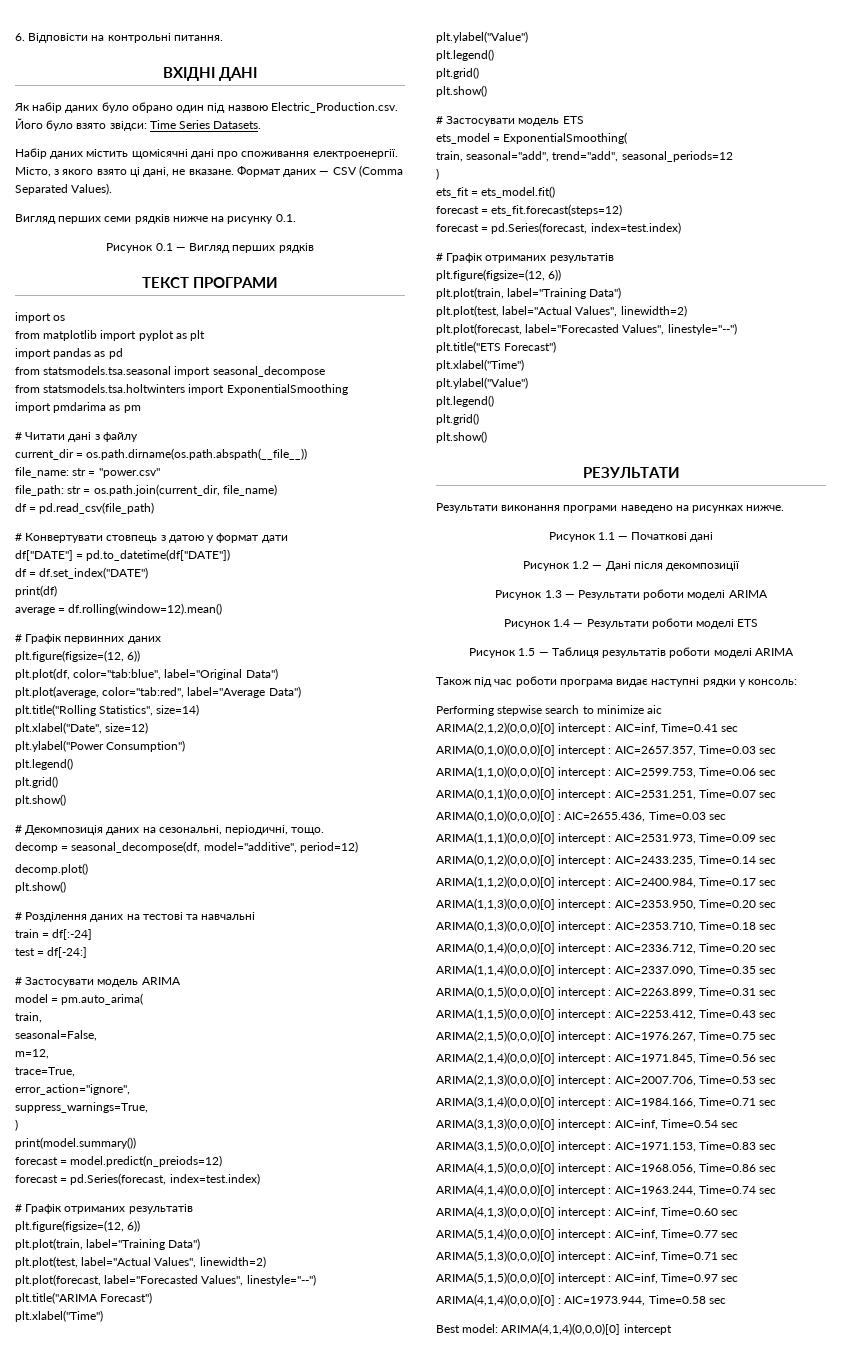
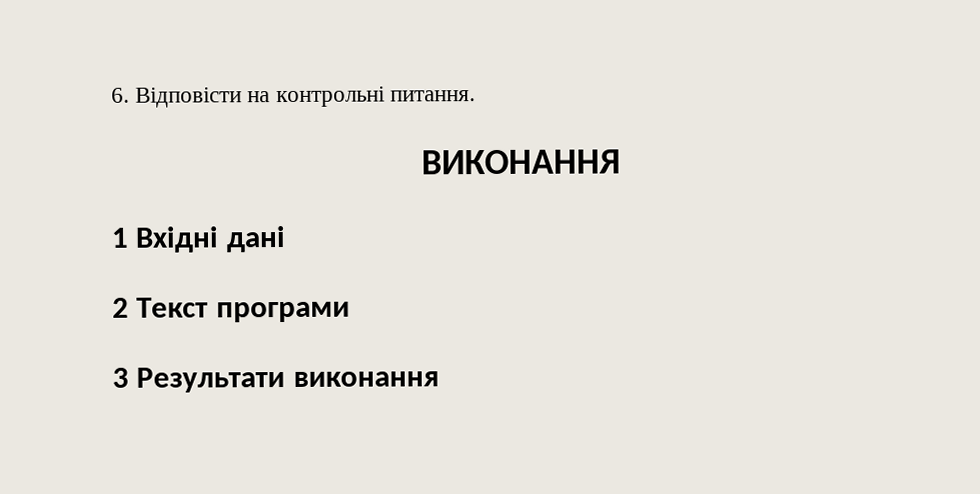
[162,67,258,81] [14,102,398,113] [15,118,262,131] [15,148,398,159] [15,165,403,177] [15,183,113,195] [15,214,296,224] [106,243,314,253] [141,277,279,288] [15,312,66,323] [15,330,206,341] [15,348,123,359] [15,366,325,377] [15,384,348,395] [15,402,141,413] [15,432,138,442] [15,448,308,460] [15,467,160,478] [15,484,277,496] [15,502,155,514] [15,533,288,543] [15,549,231,561] [15,567,149,579] [15,585,57,597] [15,603,223,615] [15,634,161,644] [15,650,141,662] [15,668,278,680] [15,686,301,698] [15,704,200,716] [15,722,149,734] [15,740,186,752] [15,758,73,770] [15,776,58,788] [15,794,66,806] [15,825,325,835] [15,841,358,853] [15,863,88,875] [15,881,66,893] [15,912,256,922] [15,929,93,940] [15,947,88,958] [15,977,181,987] [15,993,144,1005] [15,1012,42,1023] [15,1030,97,1041] [15,1049,49,1059] [15,1067,75,1077] [15,1084,130,1095] [15,1102,148,1113] [15,1119,18,1131] [15,1137,136,1149] [15,1155,223,1167] [15,1173,260,1185] [15,1204,193,1214] [15,1220,141,1232] [15,1238,201,1250] [15,1256,266,1268] [15,1274,316,1286] [15,1292,153,1304] [15,1310,103,1322] [436,31,528,43] [436,49,494,61] [436,67,479,79] [436,85,487,97] [436,116,584,126] [436,132,628,144] [436,151,733,162] [436,168,439,180] [436,186,556,198] [436,204,623,216] [436,222,681,234] [436,253,614,263] [436,269,562,281] [436,287,622,299] [436,305,687,317] [436,323,737,335] [436,341,557,353] [436,359,524,371] [436,377,528,389] [436,395,494,407] [436,413,479,425] [436,431,487,443] [582,467,680,478] [436,503,785,513] [548,532,714,542] [522,561,741,571] [495,589,768,600] [503,618,759,629] [469,647,794,658] [436,676,798,687] [436,705,663,716] [436,722,739,734] [436,744,777,756] [436,766,777,778] [436,788,777,800] [436,810,726,822] [436,832,777,844] [436,854,777,866] [436,876,777,888] [436,898,777,910] [436,920,777,932] [436,942,777,954] [436,964,777,976] [436,986,777,998] [436,1008,777,1020] [436,1030,777,1042] [436,1052,777,1064] [436,1074,777,1086] [436,1096,777,1108] [436,1118,739,1130] [436,1140,777,1152] [436,1162,777,1174] [436,1184,777,1196] [436,1206,739,1218] [436,1228,739,1240] [436,1250,739,1262] [436,1272,739,1284] [436,1294,726,1306] [436,1323,672,1335] ВХІДНІ ДАНІ // Як набір даних було обрано один під назвою Electric_Production.csv. Його було взято звідси: Time Series Datasets. // Набір даних містить щомісячні дані про споживання електроенергії. Місто, з якого взято ці дані, не вказане. Формат даних — CSV (Comma Separated Values). // Вигляд перших семи рядків нижче на рисунку 0.1. // Рисунок 0.1 — Вигляд перших рядків // ТЕКСТ ПРОГРАМИ // import os // from matplotlib import pyplot as plt // import pandas as pd // from statsmodels.tsa.seasonal import seasonal_decompose // from statsmodels.tsa.holtwinters import ExponentialSmoothing // import pmdarima as pm // # Читати дані з файлу // current_dir = os.path.dirname(os.path.abspath(__file__)) // file_name: str = "power.csv" // file_path: str = os.path.join(current_dir, file_name) // df = pd.read_csv(file_path) // # Конвертувати стовпець з датою у формат дати // df["DATE"] = pd.to_datetime(df["DATE"]) // df = df.set_index("DATE") // print(df) // average = df.rolling(window=12).mean() // # Графік первинних даних // plt.figure(figsize=(12, 6)) // plt.plot(df, color="tab:blue", label="Original Data") // plt.plot(average, color="tab:red", label="Average Data") // plt.title("Rolling Statistics", size=14) // plt.xlabel("Date", size=12) // plt.ylabel("Power Consumption") // plt.legend() // plt.grid() // plt.show() // # Декомпозиція даних на сезональні, періодичні, тощо. // decomp = seasonal_decompose(df, model="additive", period=12) // decomp.plot() // plt.show() // # Розділення даних на тестові та навчальні // train = df[:-24] // test = df[-24:] // # Застосувати модель ARIMA // model = pm.auto_arima( // train, // seasonal=False, // m=12, // trace=True, // error_action="ignore", // suppress_warnings=True, // ) // print(model.summary()) // forecast = model.predict(n_preiods=12) // forecast = pd.Series(forecast, index=test.index) // # Графік отриманих результатів // plt.figure(figsize=(12, 6)) // plt.plot(train, label="Training Data") // plt.plot(test, label="Actual Values", linewidth=2) // plt.plot(forecast, label="Forecasted Values", linestyle="--") // plt.title("ARIMA Forecast") // plt.xlabel("Time") // plt.ylabel("Value") // plt.legend() // plt.grid() // plt.show() // # Застосувати модель ETS // ets_model = ExponentialSmoothing( // train, seasonal="add", trend="add", seasonal_periods=12 // ) // ets_fit = ets_model.fit() // forecast = ets_fit.forecast(steps=12) // forecast = pd.Series(forecast, index=test.index) // # Графік отриманих результатів // plt.figure(figsize=(12, 6)) // plt.plot(train, label="Training Data") // plt.plot(test, label="Actual Values", linewidth=2) // plt.plot(forecast, label="Forecasted Values", linestyle="--") // plt.title("ETS Forecast") // plt.xlabel("Time") // plt.ylabel("Value") // plt.legend() // plt.grid() // plt.show() // РЕЗУЛЬТАТИ // Результати виконання програми наведено на рисунках нижче. // Рисунок 1.1 — Початкові дані // Рисунок 1.2 — Дані після декомпозиції // Рисунок 1.3 — Результати роботи моделі ARIMA // Рисунок 1.4 — Результати роботи моделі ETS // Рисунок 1.5 — Таблиця результатів роботи моделі ARIMA // Також під час роботи програма видає наступні рядки у консоль: // Performing stepwise search to minimize aic // ARIMA(2,1,2)(0,0,0)[0] intercept : AIC=inf, Time=0.41 sec // ARIMA(0,1,0)(0,0,0)[0] intercept : AIC=2657.357, Time=0.03 sec // ARIMA(1,1,0)(0,0,0)[0] intercept : AIC=2599.753, Time=0.06 sec // ARIMA(0,1,1)(0,0,0)[0] intercept : AIC=2531.251, Time=0.07 sec // ARIMA(0,1,0)(0,0,0)[0] : AIC=2655.436, Time=0.03 sec // ARIMA(1,1,1)(0,0,0)[0] intercept : AIC=2531.973, Time=0.09 sec // ARIMA(0,1,2)(0,0,0)[0] intercept : AIC=2433.235, Time=0.14 sec // ARIMA(1,1,2)(0,0,0)[0] intercept : AIC=2400.984, Time=0.17 sec // ARIMA(1,1,3)(0,0,0)[0] intercept : AIC=2353.950, Time=0.20 sec // ARIMA(0,1,3)(0,0,0)[0] intercept : AIC=2353.710, Time=0.18 sec // ARIMA(0,1,4)(0,0,0)[0] intercept : AIC=2336.712, Time=0.20 sec // ARIMA(1,1,4)(0,0,0)[0] intercept : AIC=2337.090, Time=0.35 sec // ARIMA(0,1,5)(0,0,0)[0] intercept : AIC=2263.899, Time=0.31 sec // ARIMA(1,1,5)(0,0,0)[0] intercept : AIC=2253.412, Time=0.43 sec // ARIMA(2,1,5)(0,0,0)[0] intercept : AIC=1976.267, Time=0.75 sec // ARIMA(2,1,4)(0,0,0)[0] intercept : AIC=1971.845, Time=0.56 sec // ARIMA(2,1,3)(0,0,0)[0] intercept : AIC=2007.706, Time=0.53 sec // ARIMA(3,1,4)(0,0,0)[0] intercept : AIC=1984.166, Time=0.71 sec // ARIMA(3,1,3)(0,0,0)[0] intercept : AIC=inf, Time=0.54 sec // ARIMA(3,1,5)(0,0,0)[0] intercept : AIC=1971.153, Time=0.83 sec // ARIMA(4,1,5)(0,0,0)[0] intercept : AIC=1968.056, Time=0.86 sec // ARIMA(4,1,4)(0,0,0)[0] intercept : AIC=1963.244, Time=0.74 sec // ARIMA(4,1,3)(0,0,0)[0] intercept : AIC=inf, Time=0.60 sec // ARIMA(5,1,4)(0,0,0)[0] intercept : AIC=inf, Time=0.77 sec // ARIMA(5,1,3)(0,0,0)[0] intercept : AIC=inf, Time=0.71 sec // ARIMA(5,1,5)(0,0,0)[0] intercept : AIC=inf, Time=0.97 sec // ARIMA(4,1,4)(0,0,0)[0] : AIC=1973.944, Time=0.58 sec // Best model: ARIMA(4,1,4)(0,0,0)[0] intercept -> [421,149,621,175] [111,226,286,253] [112,297,350,323] [112,367,439,393] ВИКОНАННЯ // 1 Вхідні дані // 2 Текст програми // 3 Результати виконання

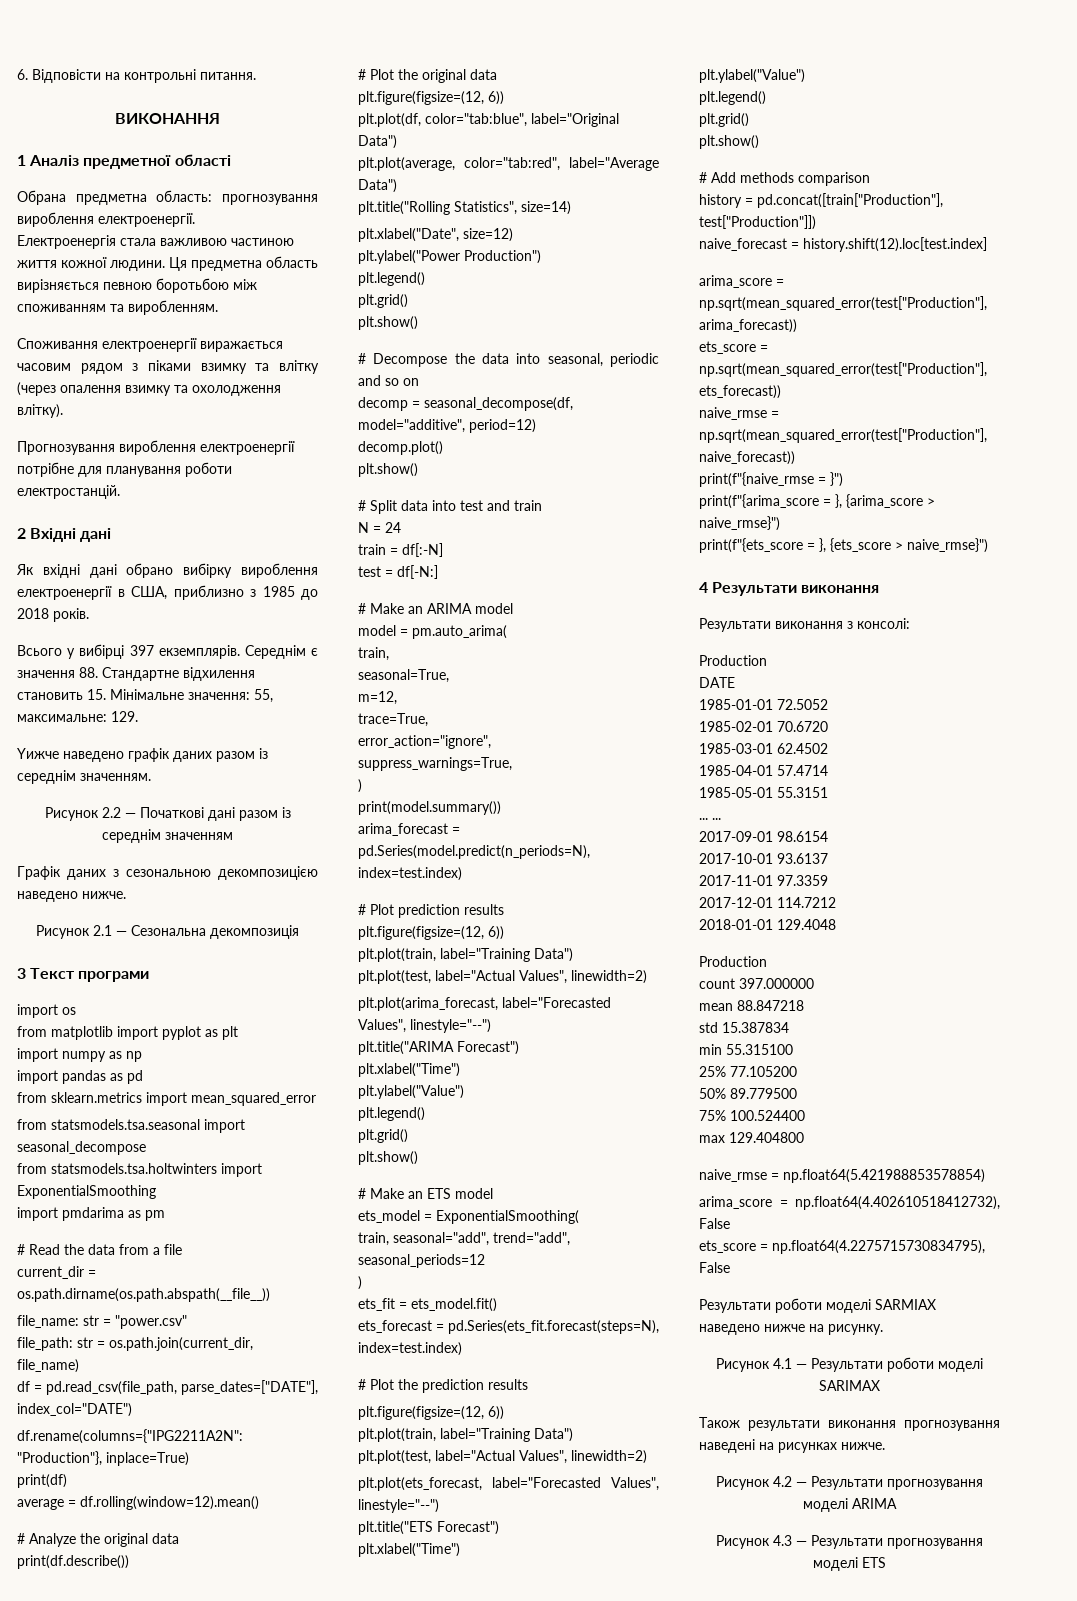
[135,226,286,253] [112,297,350,323] [112,367,439,393] Вхідні дані // 2 Текст програми // 3 Результати виконання -> [29,154,231,169] [17,190,318,205] [17,212,195,227] [17,235,294,249] [17,256,318,271] [17,278,257,293] [17,300,218,315] [17,338,283,352] [17,360,319,374] [17,382,281,396] [17,404,63,418] [17,440,295,455] [17,462,232,477] [17,485,120,499] [17,528,112,542] [16,563,318,578] [17,585,318,600] [17,608,89,622] [17,644,318,659] [17,667,255,681] [17,689,273,703] [17,711,138,722] [17,748,268,762] [17,770,151,784] [44,807,291,821] [102,829,233,843] [17,866,318,880] [17,891,126,902] [36,925,299,939] [17,968,150,982] [17,1004,76,1018] [17,1026,238,1040] [17,1048,142,1062] [17,1070,143,1084] [17,1092,316,1106] [17,1119,245,1133] [17,1141,146,1155] [17,1163,262,1177] [17,1185,156,1199] [17,1207,165,1221] [17,1244,182,1255] [17,1266,96,1279] [17,1288,270,1302] [17,1315,187,1329] [17,1337,253,1351] [17,1359,79,1373] [17,1380,318,1395] [17,1403,132,1417] [17,1429,243,1444] [17,1451,189,1466] [17,1474,67,1488] [17,1496,259,1510] [17,1533,179,1547] [17,1555,129,1569] [358,69,497,83] [358,91,504,105] [358,113,619,127] [358,135,397,149] [358,157,659,171] [358,179,397,193] [358,201,571,215] [358,228,513,242] [358,250,541,264] [358,272,425,286] [358,294,408,308] [358,316,418,330] [358,353,659,367] [358,375,419,386] [358,397,573,411] [358,419,536,433] [358,441,443,455] [358,463,418,477] [358,500,542,514] [358,522,401,533] [358,543,443,557] [358,565,438,579] [358,603,513,614] [358,625,507,639] [358,647,389,661] [358,669,449,683] [358,691,397,705] [358,713,428,727] [358,735,491,749] [358,757,512,771] [358,779,362,793] [358,801,501,815] [358,823,460,836] [358,845,590,859] [358,867,462,881] [358,904,504,918] [358,926,504,940] [358,948,573,962] [358,970,647,984] [358,997,611,1011] [358,1019,491,1033] [358,1041,519,1055] [358,1063,460,1077] [358,1085,464,1099] [358,1107,425,1121] [358,1129,408,1143] [358,1151,418,1165] [358,1188,493,1199] [358,1210,579,1224] [358,1232,570,1246] [358,1254,485,1268] [358,1276,362,1290] [358,1298,497,1312] [358,1320,659,1334] [358,1342,462,1356] [358,1379,528,1393] [358,1406,504,1420] [358,1428,573,1442] [358,1450,647,1464] [358,1477,659,1491] [358,1499,439,1513] [358,1521,499,1535] [358,1543,460,1557] [699,69,805,83] [699,91,766,105] [699,113,749,127] [699,135,759,149] [699,172,870,186] [699,193,943,208] [699,215,816,230] [699,237,987,252] [699,275,784,288] [699,296,987,311] [699,319,797,333] [699,341,768,354] [699,362,987,377] [699,385,781,399] [699,407,779,420] [699,428,987,443] [699,451,795,465] [699,472,843,487] [699,494,935,509] [699,516,780,531] [699,538,988,553] [699,582,880,596] [699,618,910,632] [699,655,767,666] [699,677,735,688] [699,699,828,710] [699,721,828,732] [699,743,828,754] [699,765,828,776] [699,787,828,798] [699,818,721,820] [699,831,828,842] [699,853,828,864] [699,875,828,886] [699,897,836,908] [699,919,836,930] [699,956,767,967] [699,978,814,989] [699,1000,804,1011] [699,1022,789,1033] [699,1044,793,1055] [699,1066,797,1077] [699,1088,797,1099] [699,1110,805,1121] [699,1132,804,1143] [699,1169,985,1183] [699,1196,1000,1210] [699,1218,730,1229] [699,1240,985,1254] [699,1262,730,1273] [699,1298,936,1313] [699,1324,883,1335] [716,1357,983,1372] [819,1380,880,1391] [699,1417,1000,1431] [699,1439,885,1453] [716,1476,983,1490] [803,1498,897,1512] [716,1535,983,1549] [813,1557,886,1571] Аналіз предметної області // Обрана предметна область: прогнозування вироблення електроенергії. // Електроенергія стала важливою частиною життя кожної людини. Ця предметна область вирізняється певною боротьбою між споживанням та виробленням. // Споживання електроенергії виражається часовим рядом з піками взимку та влітку (через опалення взимку та охолодження влітку). // Прогнозування вироблення електроенергії потрібне для планування роботи електростанцій. // 2 Вхідні дані // Як вхідні дані обрано вибірку вироблення електроенергії в США, приблизно з 1985 до 2018 років. // Всього у вибірці 397 екземплярів. Середнім є значення 88. Стандартне відхилення становить 15. Мінімальне значення: 55, максимальне: 129. // Yижче наведено графік даних разом із середнім значенням. // Рисунок 2.2 — Початкові дані разом із середнім значенням // Графік даних з сезональною декомпозицією наведено нижче. // Рисунок 2.1 — Сезональна декомпозиція // 3 Текст програми // import os // from matplotlib import pyplot as plt // import numpy as np // import pandas as pd // from sklearn.metrics import mean_squared_error // from statsmodels.tsa.seasonal import seasonal_decompose // from statsmodels.tsa.holtwinters import ExponentialSmoothing // import pmdarima as pm // # Read the data from a file // current_dir = os.path.dirname(os.path.abspath(__file__)) // file_name: str = "power.csv" // file_path: str = os.path.join(current_dir, file_name) // df = pd.read_csv(file_path, parse_dates=["DATE"], index_col="DATE") // df.rename(columns={"IPG2211A2N": "Production"}, inplace=True) // print(df) // average = df.rolling(window=12).mean() // # Analyze the original data // print(df.describe()) // # Plot the original data // plt.figure(figsize=(12, 6)) // plt.plot(df, color="tab:blue", label="Original Data") // plt.plot(average, color="tab:red", label="Average Data") // plt.title("Rolling Statistics", size=14) // plt.xlabel("Date", size=12) // plt.ylabel("Power Production") // plt.legend() // plt.grid() // plt.show() // # Decompose the data into seasonal, periodic and so on // decomp = seasonal_decompose(df, model="additive", period=12) // decomp.plot() // plt.show() // # Split data into test and train // N = 24 // train = df[:-N] // test = df[-N:] // # Make an ARIMA model // model = pm.auto_arima( // train, // seasonal=True, // m=12, // trace=True, // error_action="ignore", // suppress_warnings=True, // ) // print(model.summary()) // arima_forecast = pd.Series(model.predict(n_periods=N), index=test.index) // # Plot prediction results // plt.figure(figsize=(12, 6)) // plt.plot(train, label="Training Data") // plt.plot(test, label="Actual Values", linewidth=2) // plt.plot(arima_forecast, label="Forecasted Values", linestyle="--") // plt.title("ARIMA Forecast") // plt.xlabel("Time") // plt.ylabel("Value") // plt.legend() // plt.grid() // plt.show() // # Make an ETS model // ets_model = ExponentialSmoothing( // train, seasonal="add", trend="add", seasonal_periods=12 // ) // ets_fit = ets_model.fit() // ets_forecast = pd.Series(ets_fit.forecast(steps=N), index=test.index) // # Plot the prediction results // plt.figure(figsize=(12, 6)) // plt.plot(train, label="Training Data") // plt.plot(test, label="Actual Values", linewidth=2) // plt.plot(ets_forecast, label="Forecasted Values", linestyle="--") // plt.title("ETS Forecast") // plt.xlabel("Time") // plt.ylabel("Value") // plt.legend() // plt.grid() // plt.show() // # Add methods comparison // history = pd.concat([train["Production"], test["Production"]]) // naive_forecast = history.shift(12).loc[test.index] // arima_score = np.sqrt(mean_squared_error(test["Production"], arima_forecast)) // ets_score = np.sqrt(mean_squared_error(test["Production"], ets_forecast)) // naive_rmse = np.sqrt(mean_squared_error(test["Production"], naive_forecast)) // print(f"{naive_rmse = }") // print(f"{arima_score = }, {arima_score > naive_rmse}") // print(f"{ets_score = }, {ets_score > naive_rmse}") // 4 Результати виконання // Результати виконання з консолі: // Production // DATE // 1985-01-01 72.5052 // 1985-02-01 70.6720 // 1985-03-01 62.4502 // 1985-04-01 57.4714 // 1985-05-01 55.3151 // ... ... // 2017-09-01 98.6154 // 2017-10-01 93.6137 // 2017-11-01 97.3359 // 2017-12-01 114.7212 // 2018-01-01 129.4048 // Production // count 397.000000 // mean 88.847218 // std 15.387834 // min 55.315100 // 25% 77.105200 // 50% 89.779500 // 75% 100.524400 // max 129.404800 // naive_rmse = np.float64(5.421988853578854) // arima_score = np.float64(4.402610518412732), False // ets_score = np.float64(4.2275715730834795), False // Результати роботи моделі SARMIAX наведено нижче на рисунку. // Рисунок 4.1 — Результати роботи моделі SARIMAX // Також результати виконання прогнозування наведені на рисунках нижче. // Рисунок 4.2 — Результати прогнозування моделі ARIMA // Рисунок 4.3 — Результати прогнозування моделі ETS

